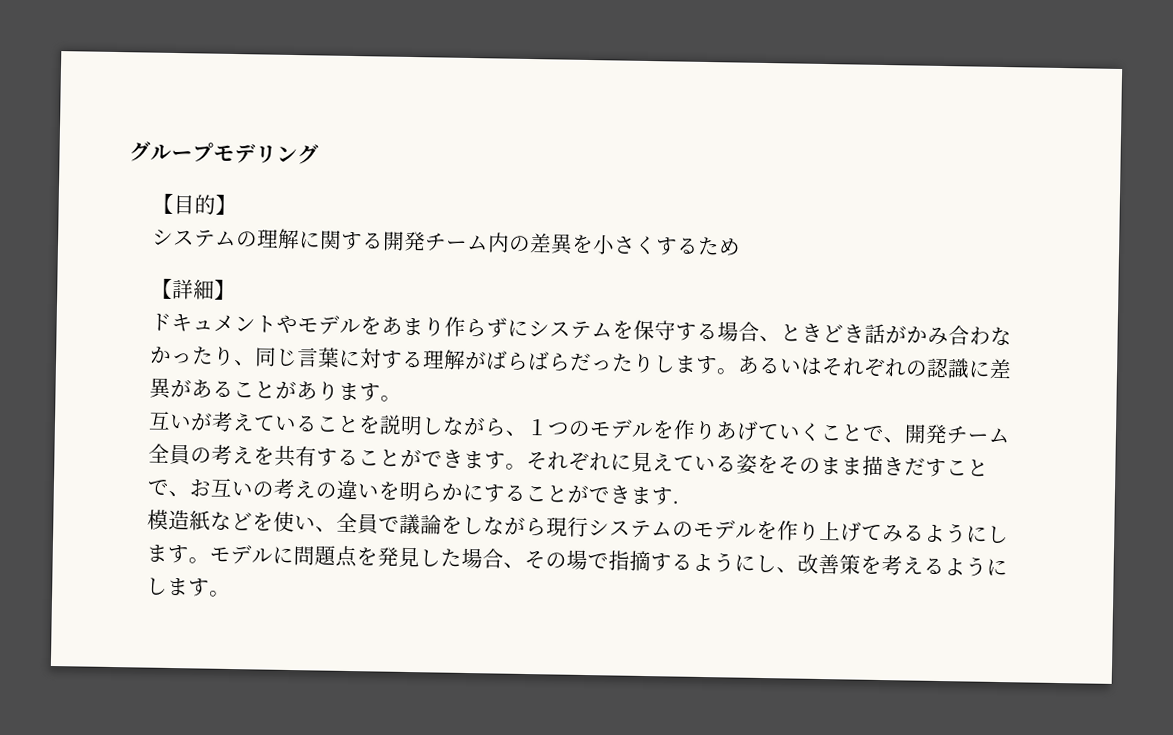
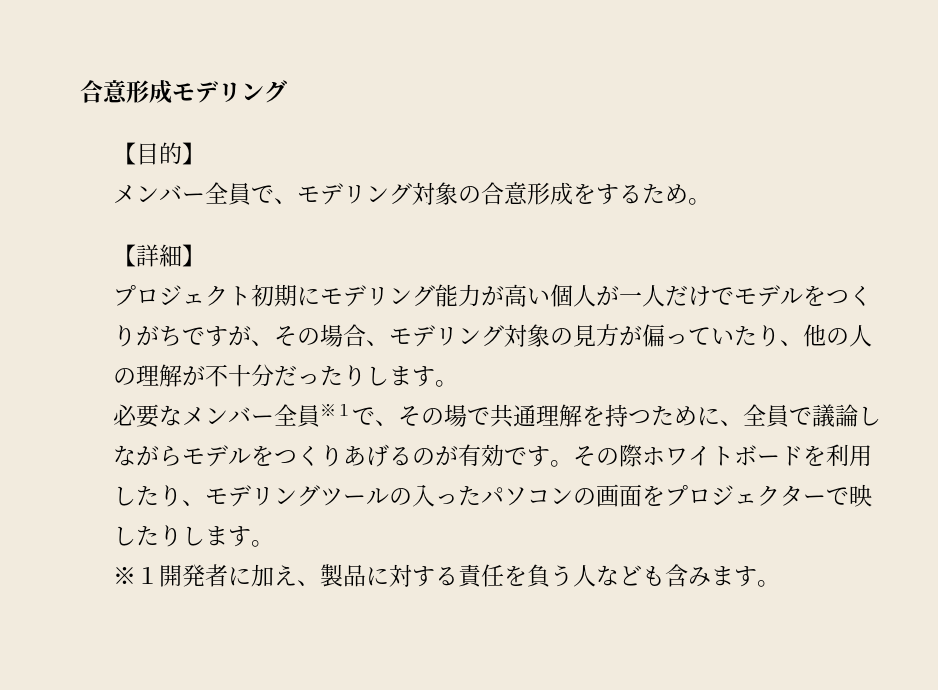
[128,141,214,163] グループ -> [80,80,173,104] 合意形成
[152,228,658,255] システムの理解に関する開発チーム内の差異を小さく -> [113,182,597,205] メンバー全員で、モデリング対象の合意形成を
(742, 247) none -> [688,198,712,205] 。
[150,313,1013,346] [150,345,1013,380] [149,377,403,402] [148,411,1012,445] [148,443,990,478] [147,478,680,506] [147,509,317,533] ドキュメントやモデルをあまり作らずにシステムを保守する場合、ときどき話がかみ合わなかったり、同じ言葉に対する理解がばらばらだったりします。あるいはそれぞれの認識に差異があることがあります。 // 互いが考えていることを説明しながら、１つのモデルを作りあげていくことで、開発チーム全員の考えを共有することができます。それぞれに見えている姿をそのまま描きだすことで、お互いの考えの違いを明らかにすることができます. // 模造紙などを使い -> [113,284,873,307] [113,324,873,347] [113,364,459,387] [113,404,721,428] プロジェクト初期にモデリング能力が高い個人が一人だけでモデルをつくりがちですが、その場合、モデリング対象の見方が偏っていたり、他の人の理解が不十分だったりします。 // 必要なメンバー全員※１で、その場で共通理解を持つために
[441,515,1010,544] [146,544,1009,577] [146,577,169,595] をしながら現行システムのモデルを作り上げてみるようにします。モデルに問題点を発見した場合、その場で指摘するようにし、改善策を考えるようにし -> [858,406,882,426] [113,444,873,467] [113,484,873,507] [113,525,275,547] [113,564,712,588] しながらモデルをつくりあげるのが有効です。その際ホワイトボードを利用したり、モデリングツールの入ったパソコンの画面をプロジェクターで映したりします。 // ※１開発者に加え、製品に対する責任を負う人なども含み

